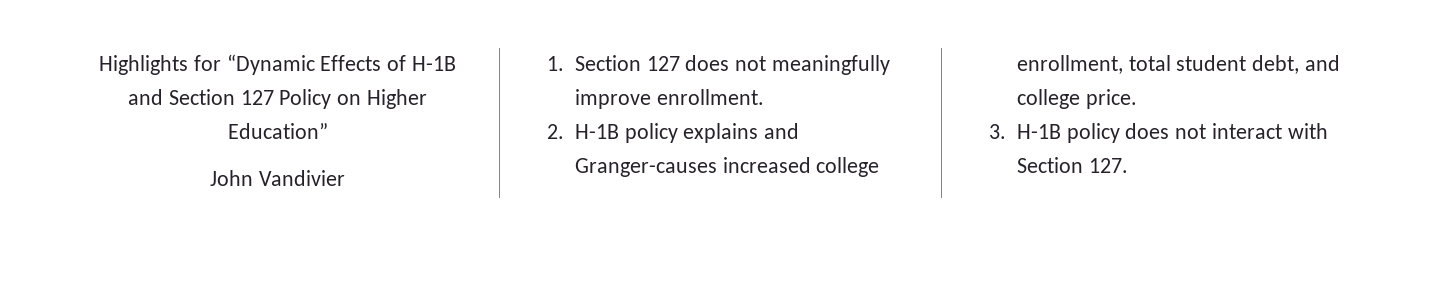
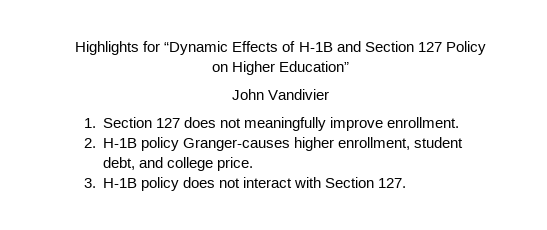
[683,123,800,143] [574,157,880,177] [1016,55,1171,74] explains and Granger-causes increased college enrollment, total -> [183,137,411,151] Granger-causes higher enrollment,

